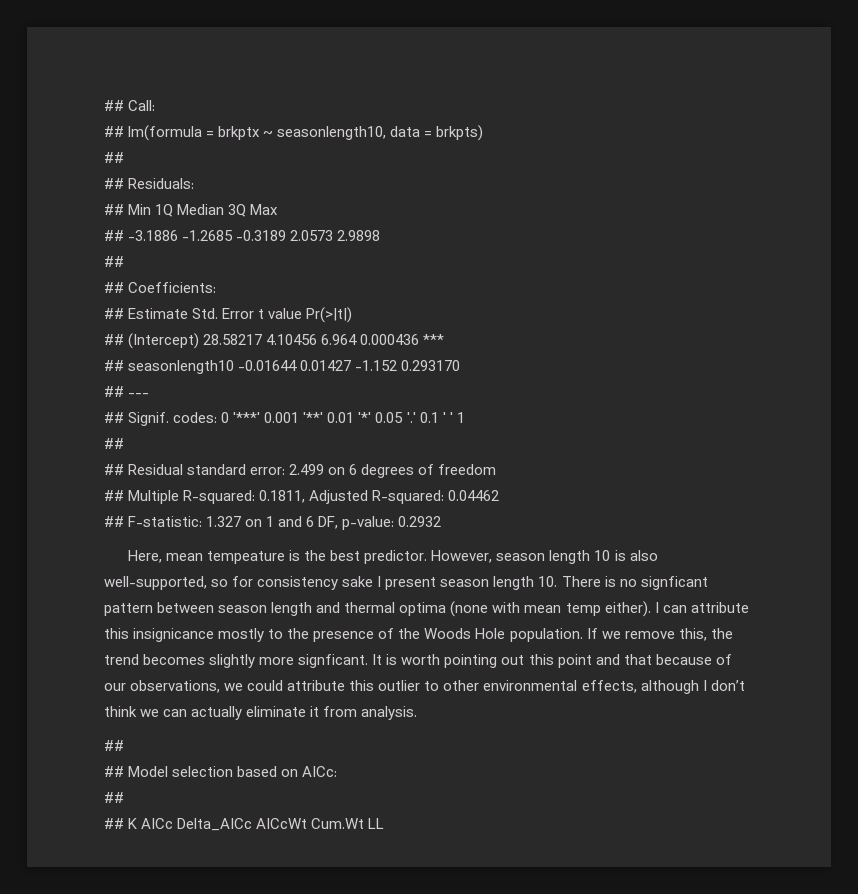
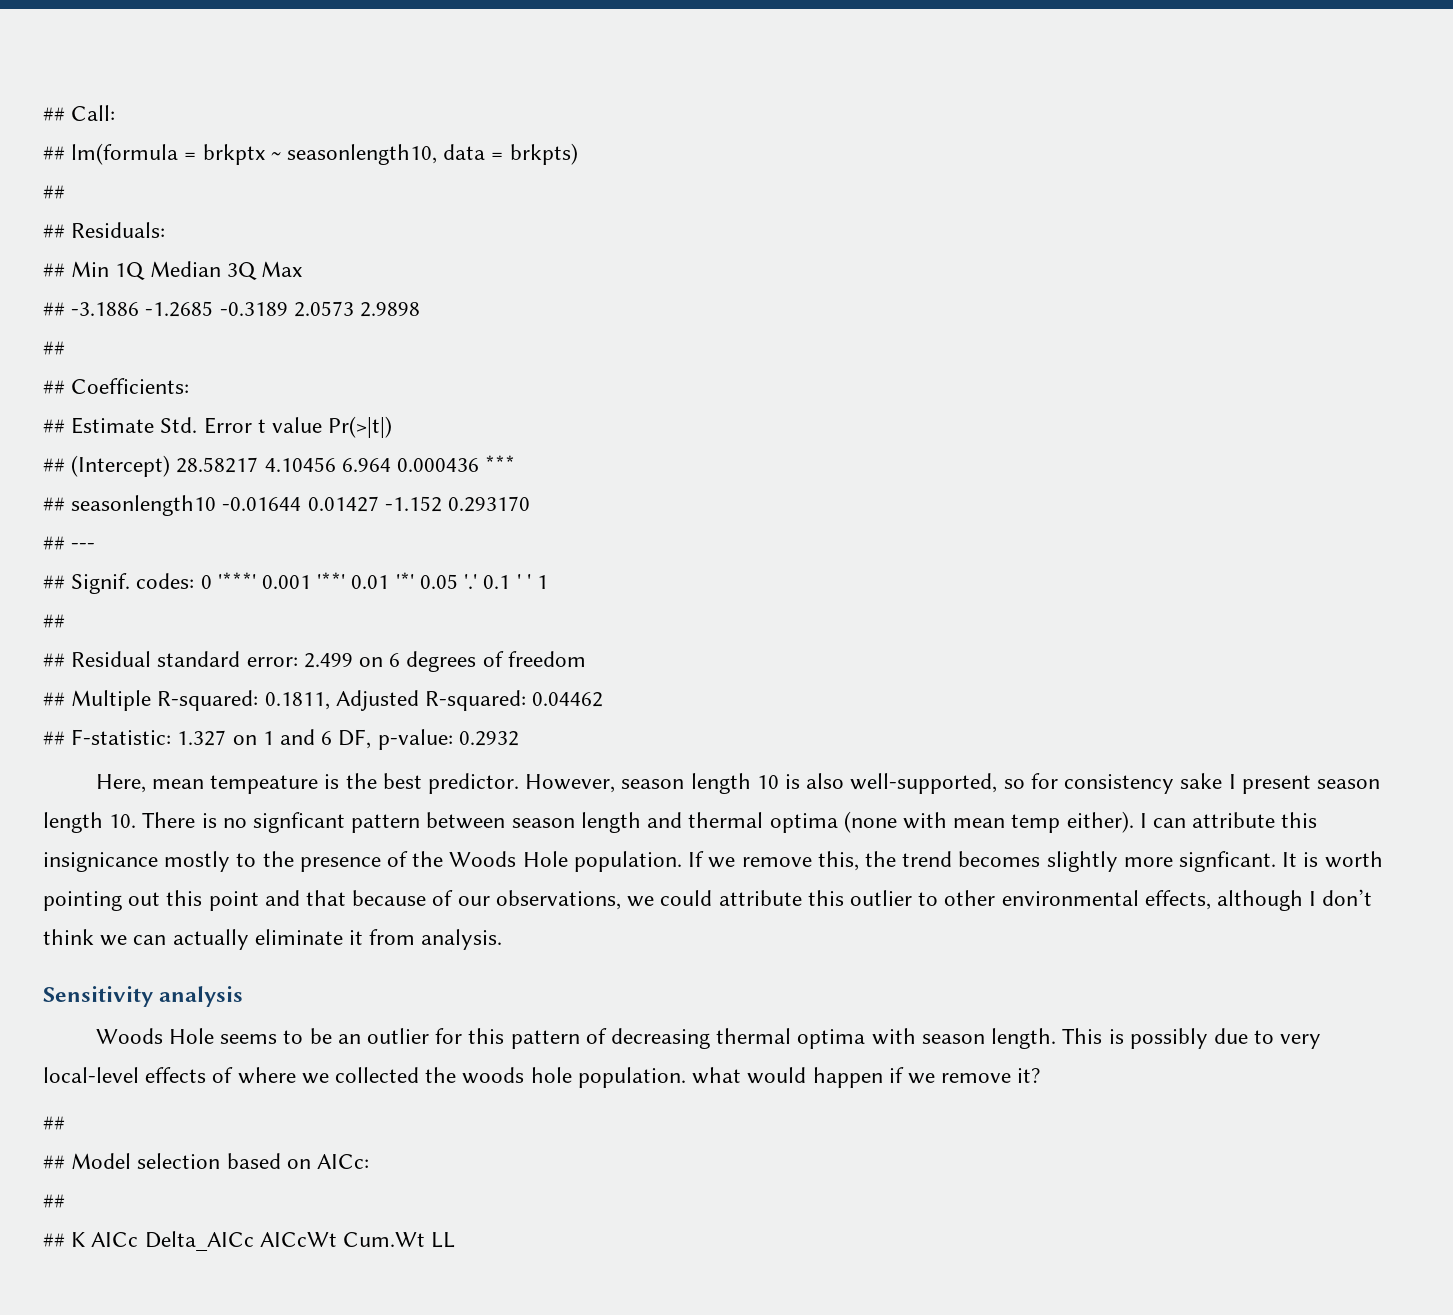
(418, 713) none -> [43,986,244,1007] [95,1028,1322,1049] [43,1067,1041,1088] // Sensitivity analysis // Woods Hole seems to be an outlier for this pattern of decreasing thermal optima with season length. This is possibly due to very local-level effects of where we collected the woods hole population. what would happen if we remove it?

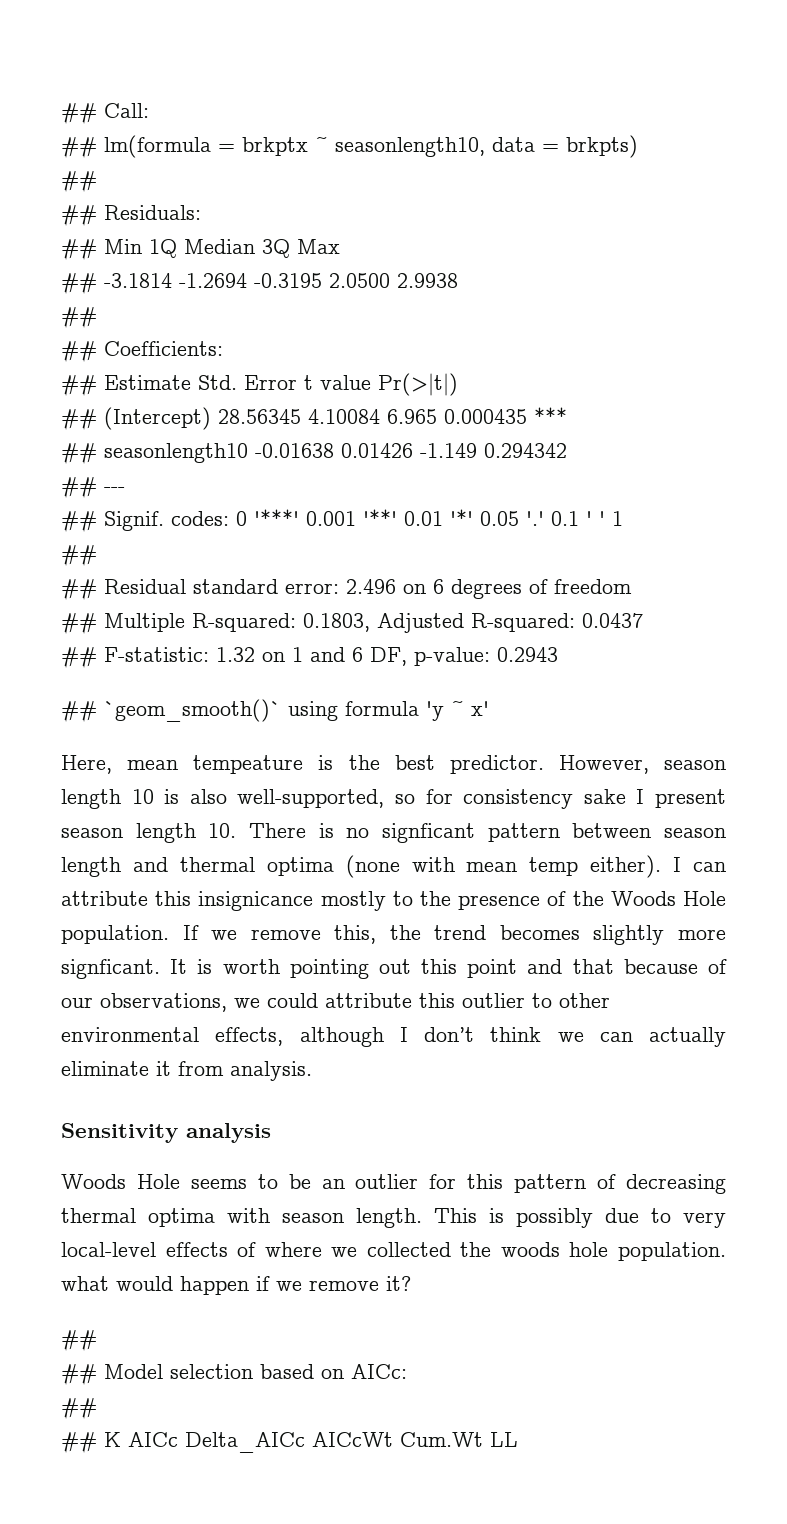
[71,301,421,317] -3.1886 -1.2685 -0.3189 2.0573 2.9898 -> [104,273,458,288] -3.1814 -1.2694 -0.3195 2.0500 2.9938
[176,457,480,473] 28.58217 4.10456 6.964 0.000436 -> [218,409,527,424] 28.56345 4.10084 6.965 0.000435
[222,496,531,512] -0.01644 0.01427 -1.152 0.293170 -> [255,443,567,458] -0.01638 0.01426 -1.149 0.294342
[303,653,353,668] 2.499 -> [346,579,396,594] 2.496
[264,692,330,710] 0.1811, -> [303,613,370,632] 0.1803,
[532,692,604,707] 0.04462 -> [582,613,643,628] 0.0437
[177,730,227,746] 1.327 -> [216,647,255,662] 1.32
[458,731,519,746] 0.2932 -> [497,647,558,662] [61,699,489,723] 0.2943 // ## `geom_smooth()` using formula 'y ~ x'

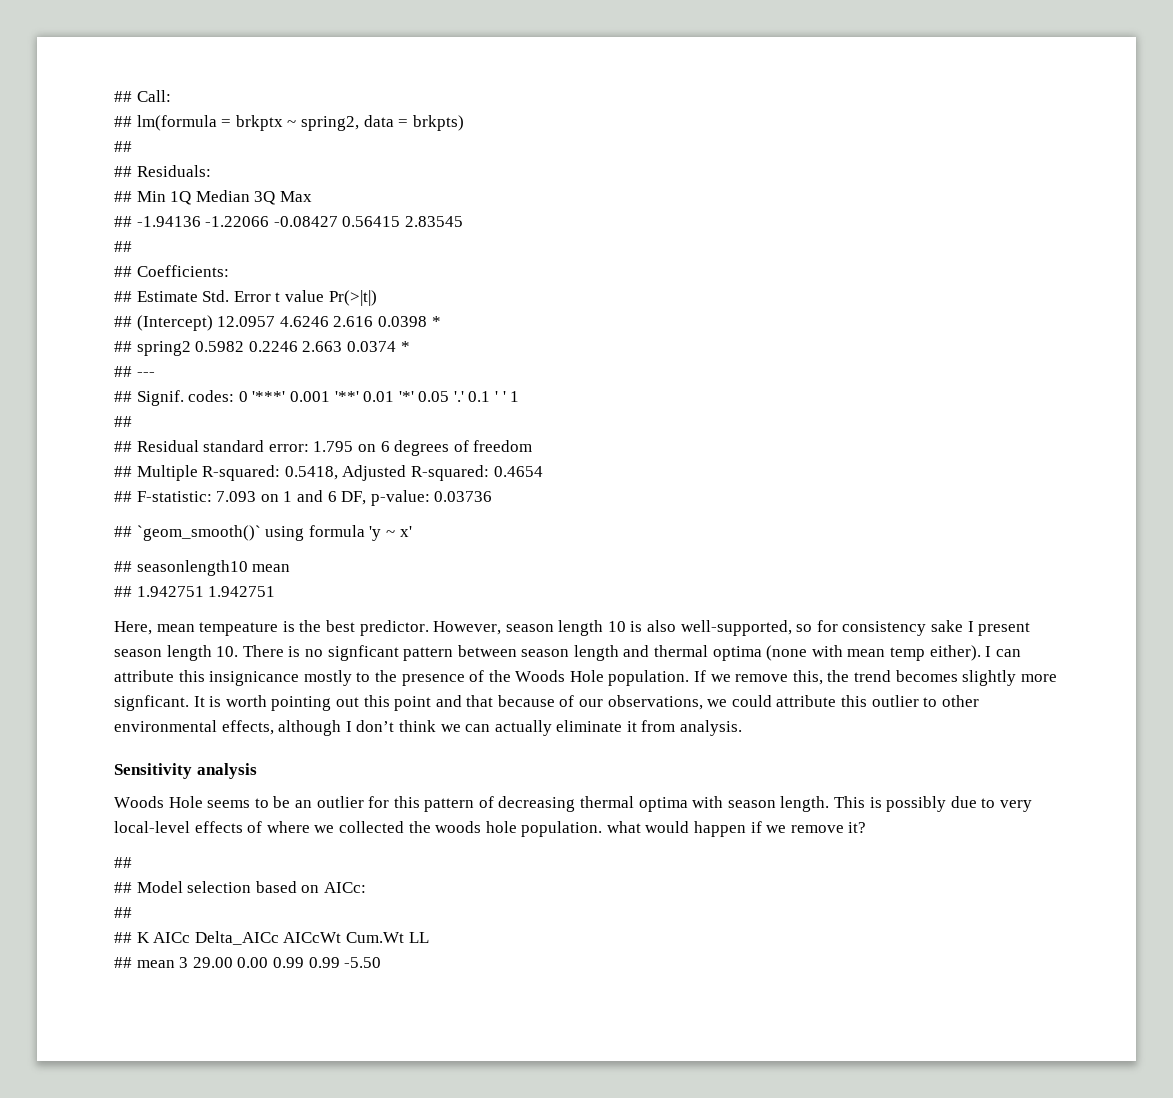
[335,137,485,157] seasonlength10, -> [300,116,359,131] spring2,
[104,273,458,288] -3.1814 -1.2694 -0.3195 2.0500 2.9938 -> [136,216,463,227] -1.94136 -1.22066 -0.08427 0.56415 2.83545
[218,407,567,424] [61,443,567,465] 28.56345 4.10084 6.965 0.000435 *** // ## seasonlength10 -0.01638 0.01426 -1.149 0.294342 -> [217,316,441,327] [114,341,410,356] 12.0957 4.6246 2.616 0.0398 * // ## spring2 0.5982 0.2246 2.663 0.0374 *
[346,579,396,594] 2.496 -> [313,441,354,452] 1.795
[303,613,370,632] 0.1803, -> [284,466,338,480] 0.5418,
[582,613,643,628] 0.0437 -> [493,466,543,477] 0.4654
[216,647,255,662] 1.32 -> [216,491,257,502] 7.093
[497,647,558,662] 0.2943 -> [434,491,493,502] 0.03736
(489, 708) none -> [114,560,291,576] [114,586,276,597] // ## seasonlength10 mean // ## 1.942751 1.942751
(518, 1439) none -> [114,957,382,968] // ## mean 3 29.00 0.00 0.99 0.99 -5.50

